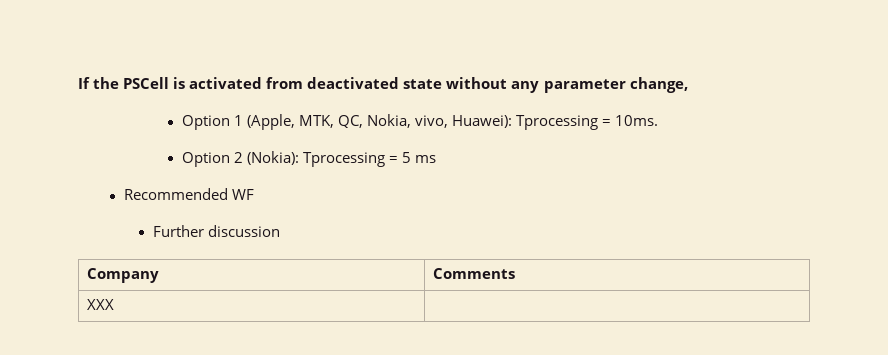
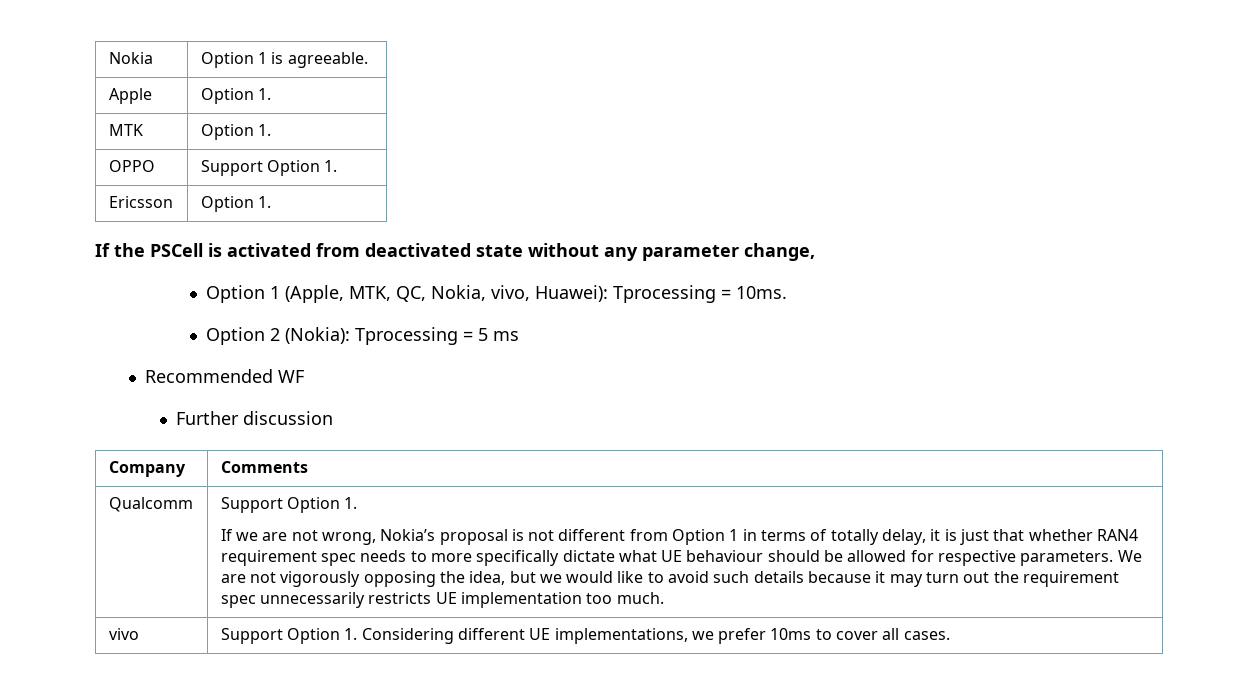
(78, 83) none -> [108,52,153,64] [200,52,368,68] [108,88,152,104] [200,88,271,104] [108,124,143,136] [200,124,271,140] [108,160,155,172] [200,160,338,176] [108,196,173,208] [200,196,271,212] Nokia | Option 1 is agreeable. // Apple | Option 1. // MTK | Option 1. // OPPO | Support Option 1. // Ericsson | Option 1. //
[87,299,115,310] XXX | -> [108,497,193,512] [220,497,358,513] [220,529,1138,545] [220,550,1142,566] [220,571,1119,587] [220,592,664,608] [108,628,139,640] [220,628,950,644] Qualcomm | Support Option 1. // If we are not wrong, Nokia’s proposal is not different from Option 1 in terms of totally delay, it is just that whether RAN4 requirement spec needs to more specifically dictate what UE behaviour should be allowed for respective parameters. We are not vigorously opposing the idea, but we would like to avoid such details because it may turn out the requirement spec unnecessarily restricts UE implementation too much. // vivo | Support Option 1. Considering different UE implementations, we prefer 10ms to cover all cases.

